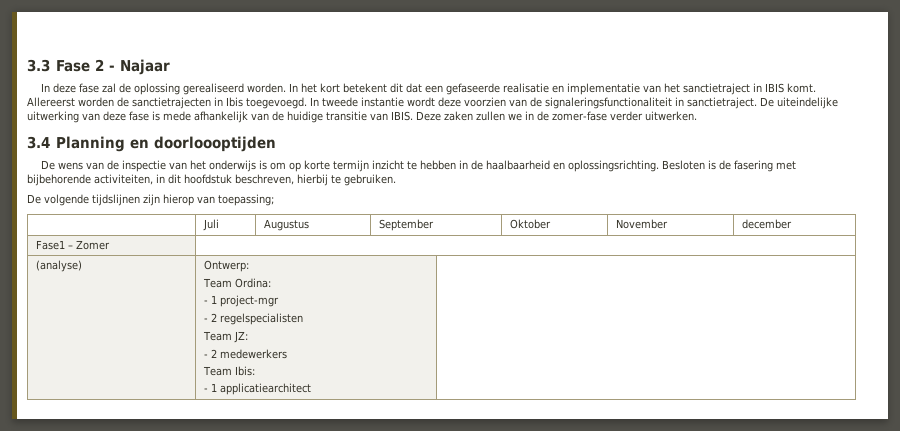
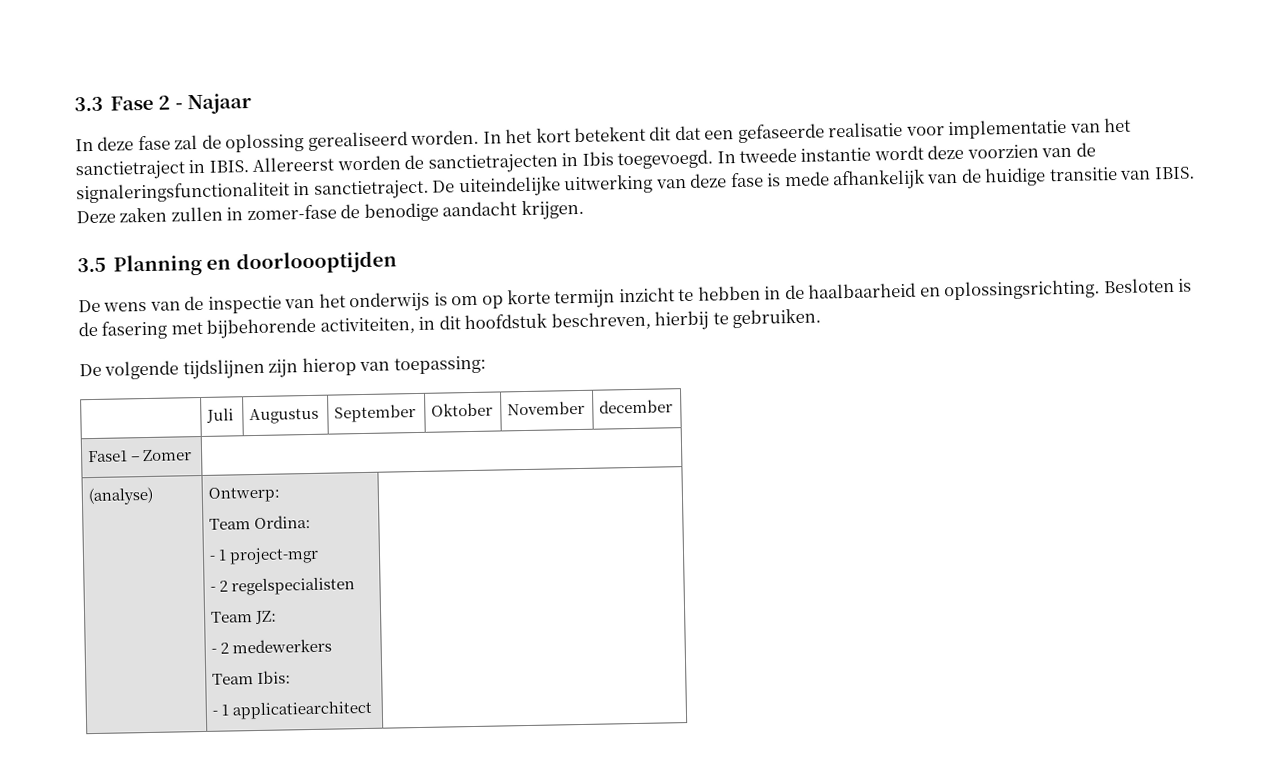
[552,85,565,93] en -> [905,126,945,136] voor
[765,83,817,93] IBIS komt. -> [208,160,249,173] IBIS.
[508,111,697,121] [27,136,50,149] we in de zomer-fase verder uitwerken. // 3.4 -> [226,199,584,222] [77,257,106,273] in zomer-fase de benodige aandacht krijgen. // 3.5
[218,194,274,206] toepassing; -> [393,355,486,375] toepassing:

